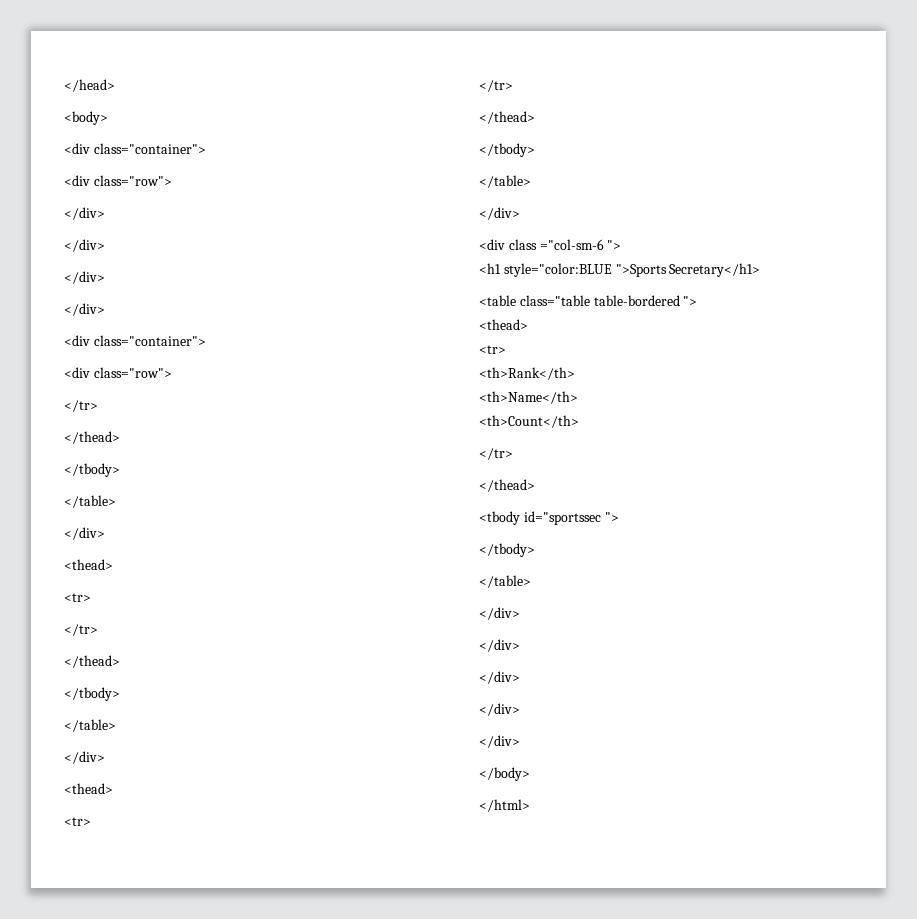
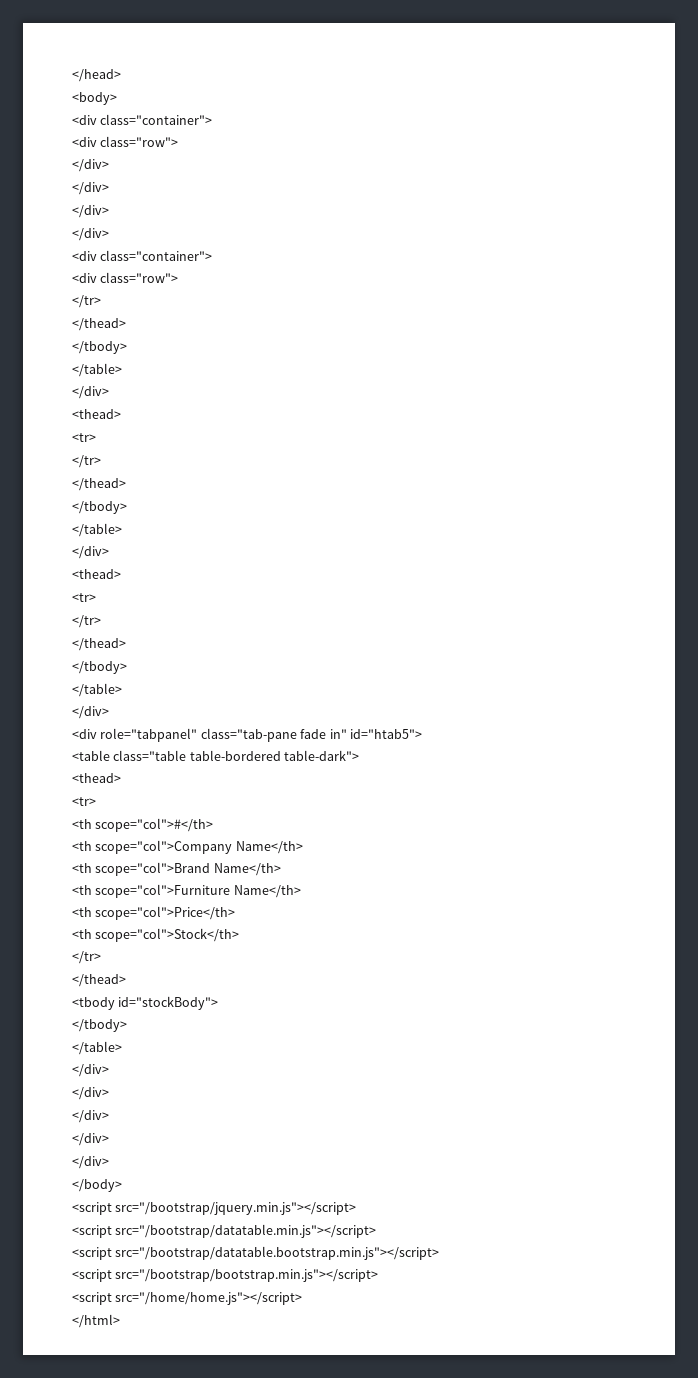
[508,239,622,250] [479,263,761,277] class ="col-sm-6 "> // <h1 style="color:BLUE ">Sports Secretary</h1> -> [100,728,422,742] role="tabpanel" class="tab-pane fade in" id="htab5">
[683,296,698,306] [479,319,528,330] [479,345,506,354] [479,367,575,380] [479,391,578,404] [479,415,579,428] "> // <thead> // <tr> // <th>Rank</th> // <th>Name</th> // <th>Count</th> -> [284,750,360,761] [72,773,121,783] [72,797,96,806] [72,818,214,832] [72,840,303,854] [72,862,281,876] [72,884,301,898] [72,906,236,920] [72,928,240,942] table-dark"> // <thead> // <tr> // <th scope="col">#</th> // <th scope="col">Company Name</th> // <th scope="col">Brand Name</th> // <th scope="col">Furniture Name</th> // <th scope="col">Price</th> // <th scope="col">Stock</th>
[523,511,619,525] id="sportssec "> -> [118,996,219,1010] id="stockBody">
(530, 774) none -> [72,1202,357,1215] [72,1224,377,1238] [72,1246,440,1260] [72,1269,379,1282] [72,1292,303,1305] // <script src="/bootstrap/jquery.min.js"></script> // <script src="/bootstrap/datatable.min.js"></script> // <script src="/bootstrap/datatable.bootstrap.min.js"></script> // <script src="/bootstrap/bootstrap.min.js"></script> // <script src="/home/home.js"></script>

